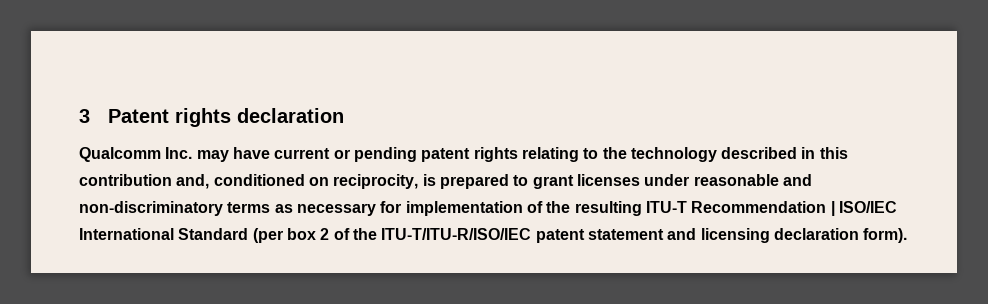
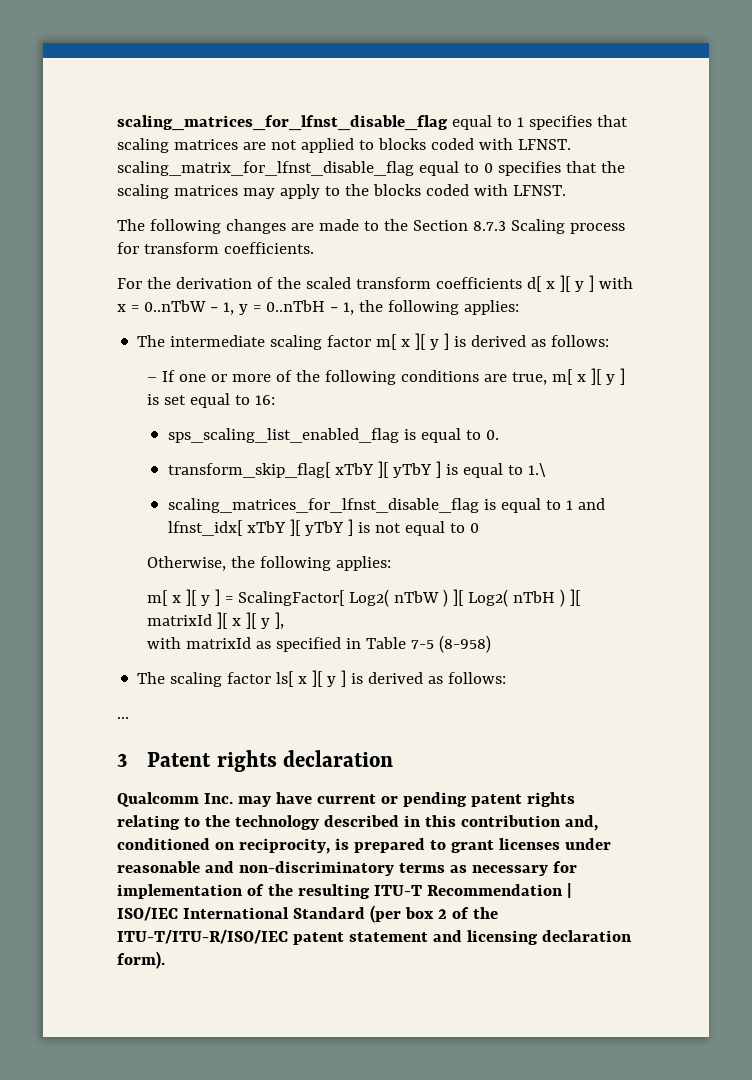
(79, 116) none -> [117,115,628,131] [117,138,571,153] [117,161,625,176] [117,184,566,199] [117,219,625,234] [117,242,314,254] [117,275,633,292] [117,300,519,315] [137,333,610,350] [147,368,626,385] [147,393,276,408] [167,428,499,443] [167,461,546,478] [167,498,605,513] [167,519,479,536] [147,556,392,571] [147,589,582,607] [147,612,285,629] [147,635,492,653] [137,670,507,687] [117,717,129,719] scaling_matrices_for_lfnst_disable_flag equal to 1 specifies that scaling matrices are not applied to blocks coded with LFNST. scaling_matrix_for_lfnst_disable_flag equal to 0 specifies that the scaling matrices may apply to the blocks coded with LFNST. // The following changes are made to the Section 8.7.3 Scaling process for transform coefficients. // For the derivation of the scaled transform coefficients d[ x ][ y ] with x = 0..nTbW − 1, y = 0..nTbH − 1, the following applies: // The intermediate scaling factor m[ x ][ y ] is derived as follows: // – If one or more of the following conditions are true, m[ x ][ y ] is set equal to 16: // sps_scaling_list_enabled_flag is equal to 0. // transform_skip_flag[ xTbY ][ yTbY ] is equal to 1.\ // scaling_matrices_for_lfnst_disable_flag is equal to 1 and lfnst_idx[ xTbY ][ yTbY ] is not equal to 0 // Otherwise, the following applies: // m[ x ][ y ] = ScalingFactor[ Log2( nTbW ) ][ Log2( nTbH ) ][ matrixId ][ x ][ y ], // with matrixId as specified in Table 7-5 (8-958) // The scaling factor ls[ x ][ y ] is derived as follows: // … //

